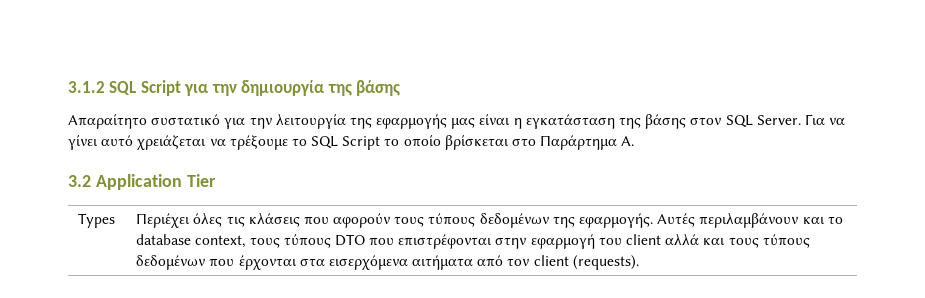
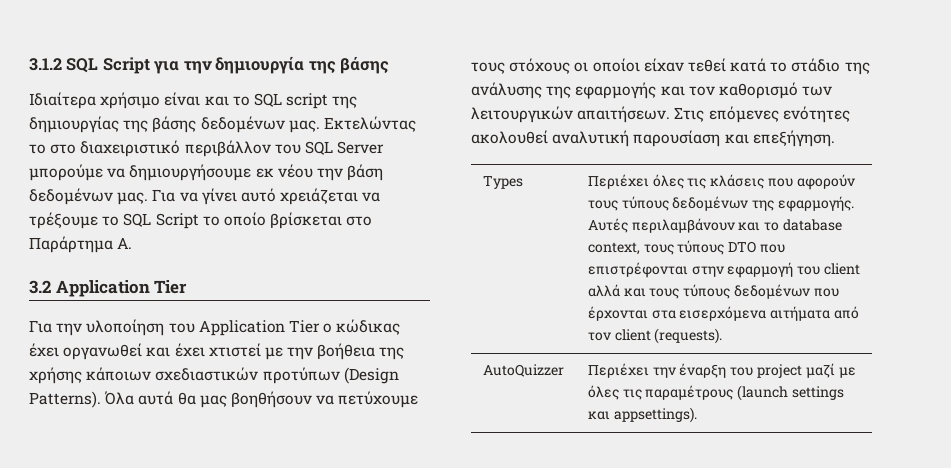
[68,114,801,129] Απαραίτητο συστατικό για την λειτουργία της εφαρμογής μας είναι η εγκατάσταση της βάσης στον SQL Server. -> [29,92,358,109] [29,116,416,133] [29,140,385,157] [29,164,384,181] [29,188,149,205] Ιδιαίτερα χρήσιμο είναι και το SQL script της δημιουργίας της βάσης δεδομένων μας. Εκτελώντας το στο διαχειριστικό περιβάλλον του SQL Server μπορούμε να δημιουργήσουμε εκ νέου την βάση δεδομένων μας.
(216, 180) none -> [29,319,401,336] [29,343,405,360] [29,367,399,384] [29,391,419,408] [471,58,870,75] [471,82,833,99] [471,106,850,123] [471,130,835,147] // Για την υλοποίηση του Application Tier ο κώδικας έχει οργανωθεί και έχει χτιστεί με την βοήθεια της χρήσης κάποιων σχεδιαστικών προτύπων (Design Patterns). Όλα αυτά θα μας βοηθήσουν να πετύχουμε τους στόχους οι οποίοι είχαν τεθεί κατά το στάδιο της ανάλυσης της εφαρμογής και τον καθορισμό των λειτουργικών απαιτήσεων. Στις επόμενες ενότητες ακολουθεί αναλυτική παρουσίαση και επεξήγηση.
(639, 262) none -> [482,364,564,377] [587,363,856,378] [587,385,845,401] [587,407,697,423] // AutoQuizzer | Περιέχει την έναρξη του project μαζί με όλες τις παραμέτρους (launch settings και appsettings).

